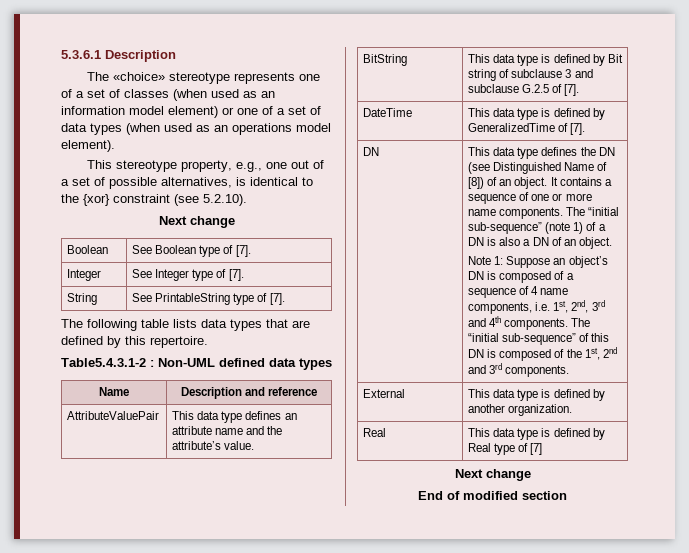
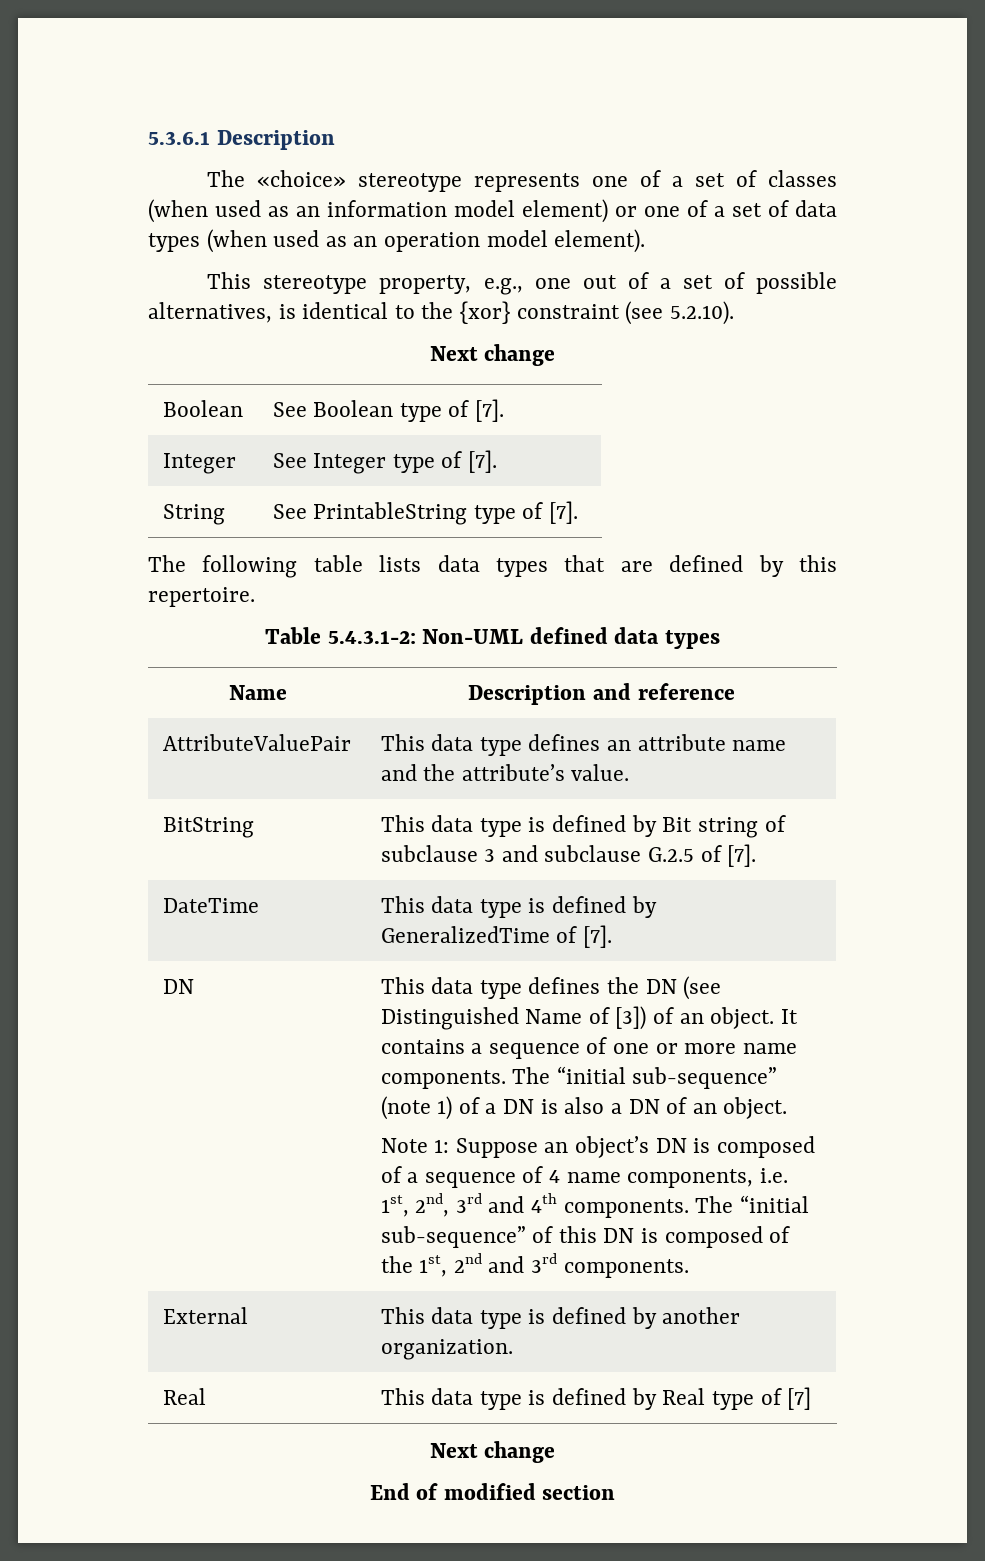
[232,123,292,135] operations -> [384,232,481,252] operation
[61,358,154,367] Table5.4.3.1-2 : -> [264,627,416,644] Table 5.4.3.1-2:
[468,177,485,189] [8]) -> [615,1006,647,1030] [3])

